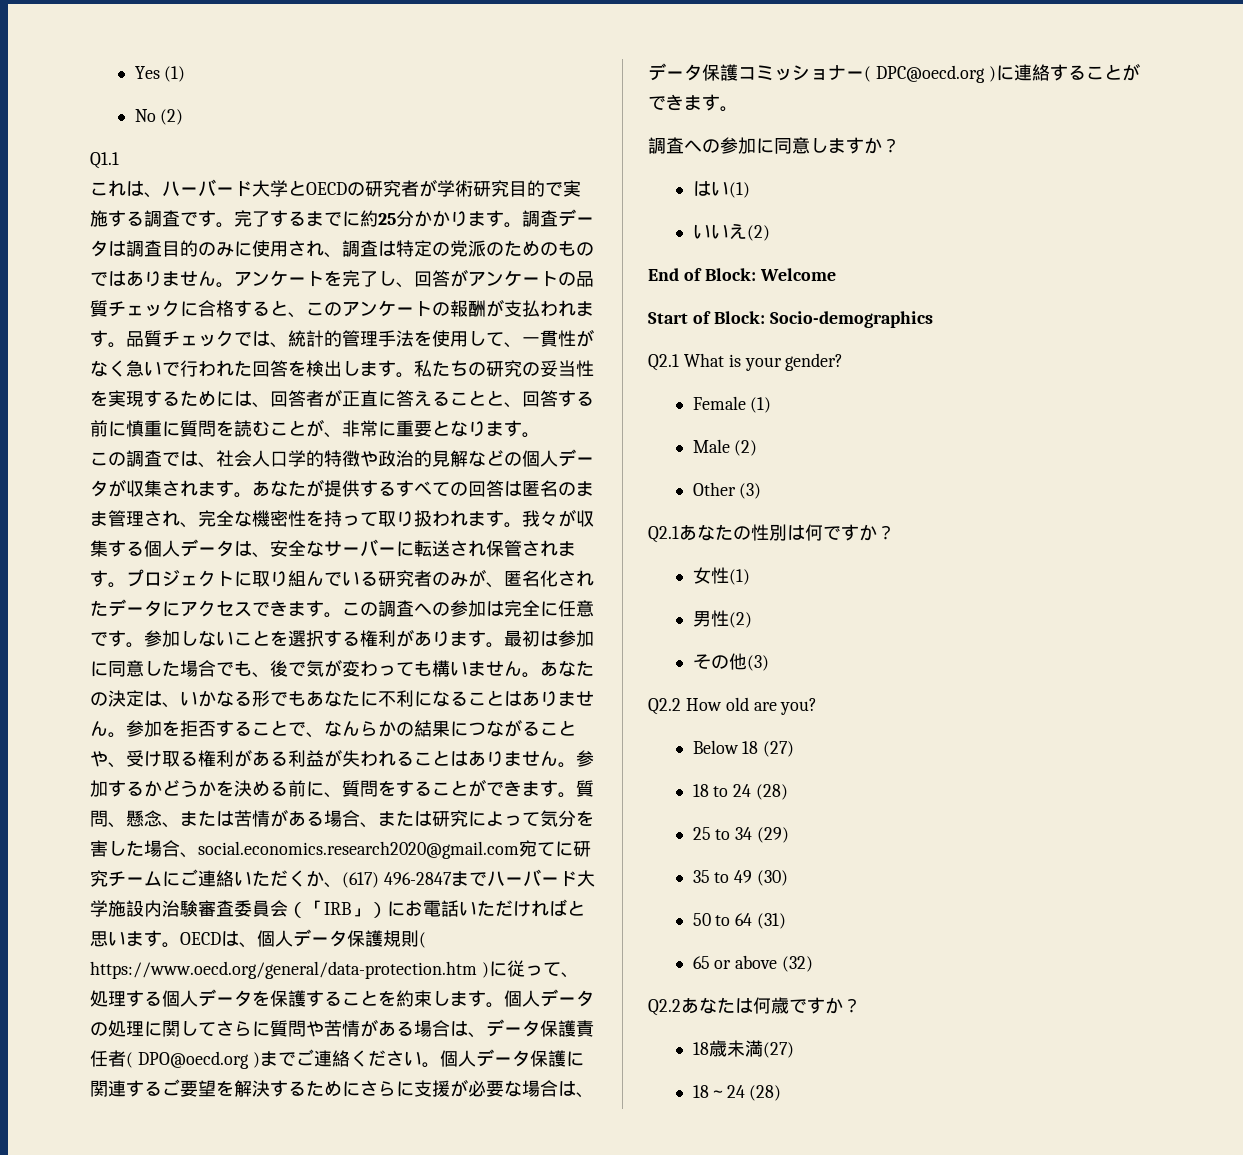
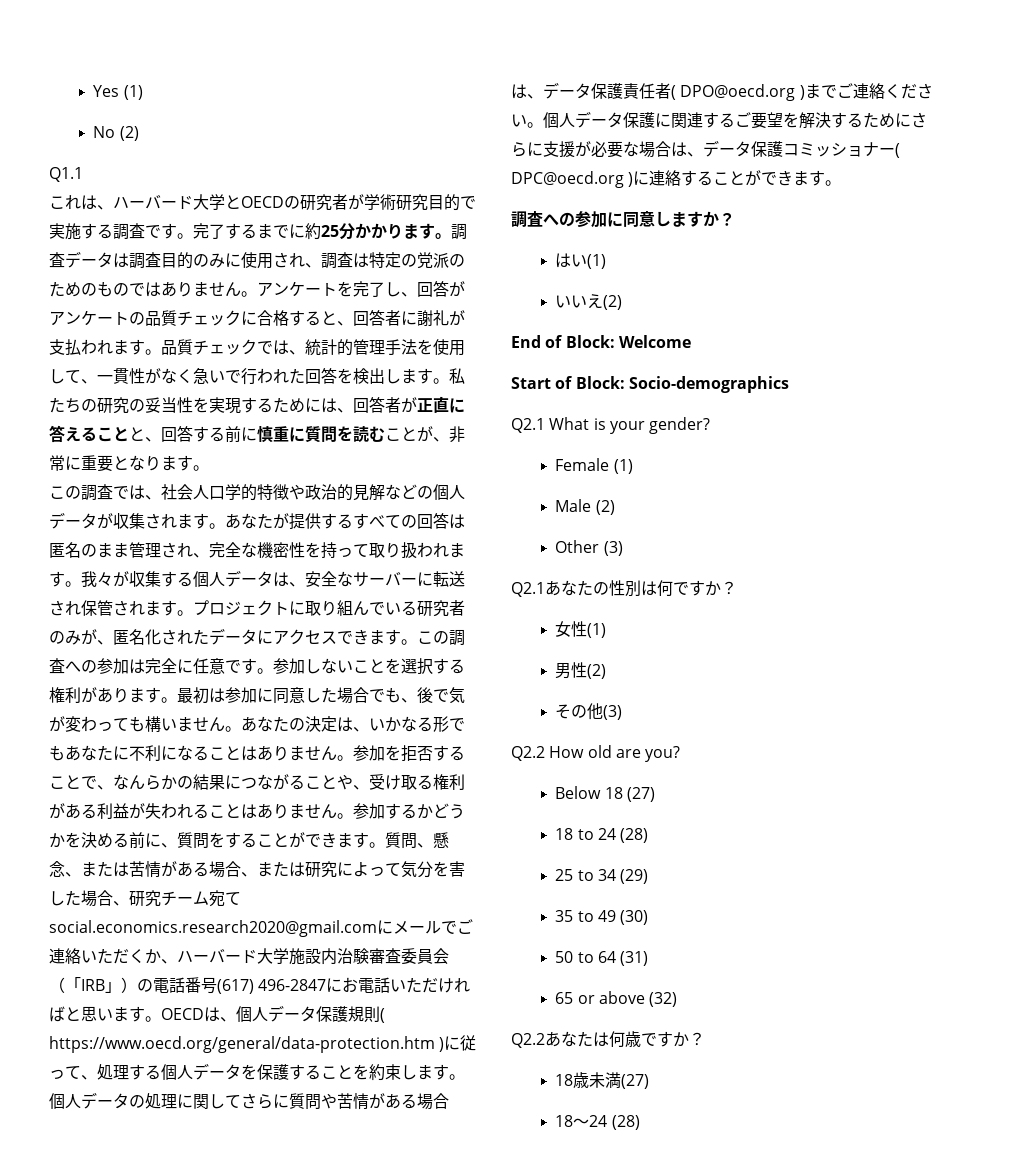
[306,300,486,317] このアンケートの報酬 -> [353,310,449,326] 回答者に謝礼
[198,840,591,859] [90,870,180,887] social.economics.research2020@gmail.com宛てに研究チームに -> [129,890,241,907] [49,920,457,937] 研究チーム宛てsocial.economics.research2020@gmail.comにメールで
[342,871,487,888] (617) 496-2847まで -> (177, 961) none
(387, 910) none -> [137,977,327,994] の電話番号(617) 496-2847

